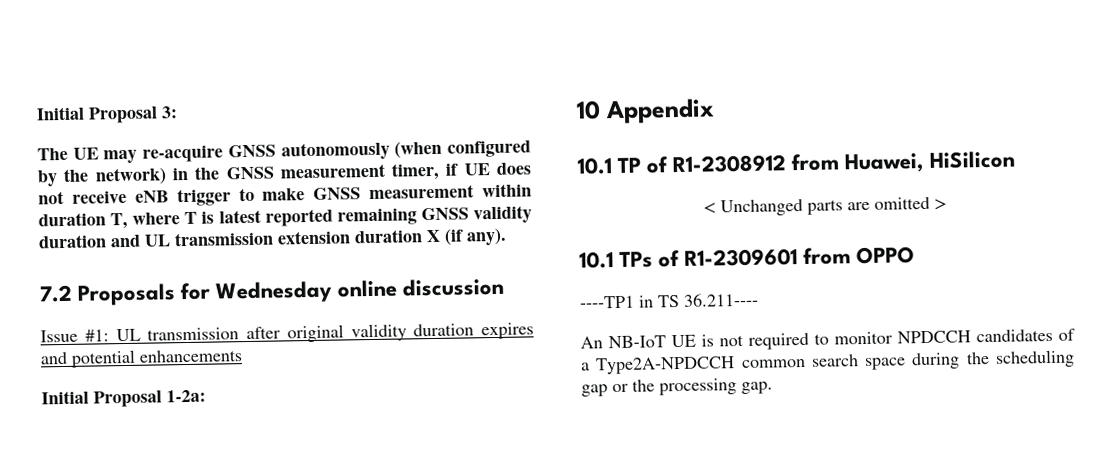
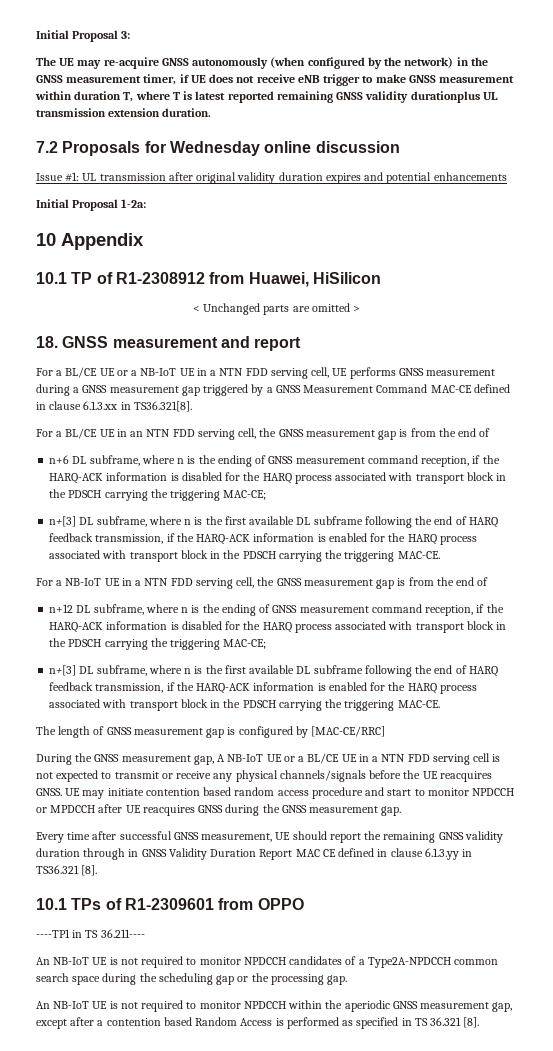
[38,234,141,249] duration and -> [410,91,480,103] durationplus
[354,227,507,246] duration X (if any). -> [162,108,212,117] duration.
(947, 204) none -> [36,336,302,351] [36,367,496,379] [36,384,510,396] [36,401,192,412] [36,428,491,440] [49,455,500,467] [49,472,507,484] [49,489,267,501] [49,516,498,528] [49,533,477,545] [49,550,440,562] [36,577,489,589] [49,604,504,616] [49,621,507,633] [49,638,267,650] [49,665,498,677] [49,682,477,694] [49,699,440,711] [36,726,386,738] [36,753,501,765] [36,770,492,782] [36,787,515,799] [36,804,402,816] [36,831,503,843] [36,848,473,860] [36,865,98,876] // 18. GNSS measurement and report // For a BL/CE UE or a NB-IoT UE in a NTN FDD serving cell, UE performs GNSS measurement during a GNSS measurement gap triggered by a GNSS Measurement Command MAC-CE defined in clause 6.1.3.xx in TS36.321[8]. // For a BL/CE UE in an NTN FDD serving cell, the GNSS measurement gap is from the end of // n+6 DL subframe, where n is the ending of GNSS measurement command reception, if the HARQ-ACK information is disabled for the HARQ process associated with transport block in the PDSCH carrying the triggering MAC-CE; // n+[3] DL subframe, where n is the first available DL subframe following the end of HARQ feedback transmission, if the HARQ-ACK information is enabled for the HARQ process associated with transport block in the PDSCH carrying the triggering MAC-CE. // For a NB-IoT UE in a NTN FDD serving cell, the GNSS measurement gap is from the end of // n+12 DL subframe, where n is the ending of GNSS measurement command reception, if the HARQ-ACK information is disabled for the HARQ process associated with transport block in the PDSCH carrying the triggering MAC-CE; // n+[3] DL subframe, where n is the first available DL subframe following the end of HARQ feedback transmission, if the HARQ-ACK information is enabled for the HARQ process associated with transport block in the PDSCH carrying the triggering MAC-CE. // The length of GNSS measurement gap is configured by [MAC-CE/RRC] // During the GNSS measurement gap, A NB-IoT UE or a BL/CE UE in a NTN FDD serving cell is not expected to transmit or receive any physical channels/signals before the UE reacquires GNSS. UE may initiate contention based random access procedure and start to monitor NPDCCH or MPDCCH after UE reacquires GNSS during the GNSS measurement gap. // Every time after successful GNSS measurement, UE should report the remaining GNSS validity duration through in GNSS Validity Duration Report MAC CE defined in clause 6.1.3.yy in TS36.321 [8].
(773, 388) none -> [36,1000,513,1012] [36,1017,480,1029] // An NB-IoT UE is not required to monitor NPDCCH within the aperiodic GNSS measurement gap, except after a contention based Random Access is performed as specified in TS 36.321 [8].

